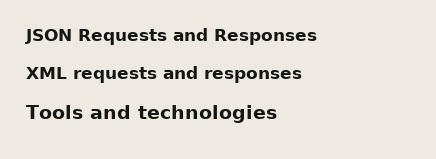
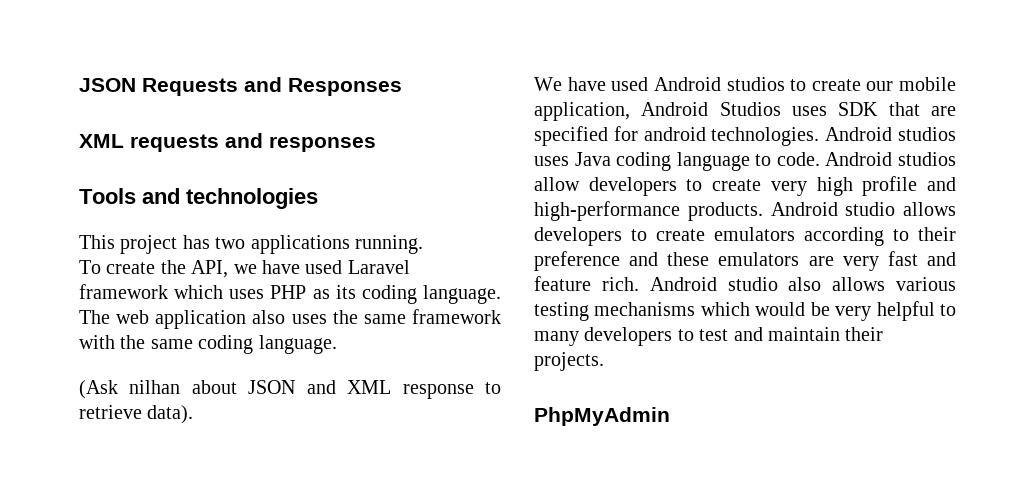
(277, 114) none -> [79,235,423,254] [79,260,410,278] [79,284,502,304] [79,309,501,329] [79,335,337,354] [79,380,501,399] [79,405,194,424] [534,77,956,91] [534,102,956,121] [534,126,956,146] [534,152,956,171] [534,176,956,196] [534,201,956,221] [534,227,956,246] [534,251,957,271] [534,276,956,291] [534,301,956,321] [534,327,884,346] [534,352,604,371] [534,407,670,426] // This project has two applications running. // To create the API, we have used Laravel framework which uses PHP as its coding language. The web application also uses the same framework with the same coding language. // (Ask nilhan about JSON and XML response to retrieve data). // We have used Android studios to create our mobile application, Android Studios uses SDK that are specified for android technologies. Android studios uses Java coding language to code. Android studios allow developers to create very high profile and high-performance products. Android studio allows developers to create emulators according to their preference and these emulators are very fast and feature rich. Android studio also allows various testing mechanisms which would be very helpful to many developers to test and maintain their projects. // PhpMyAdmin

